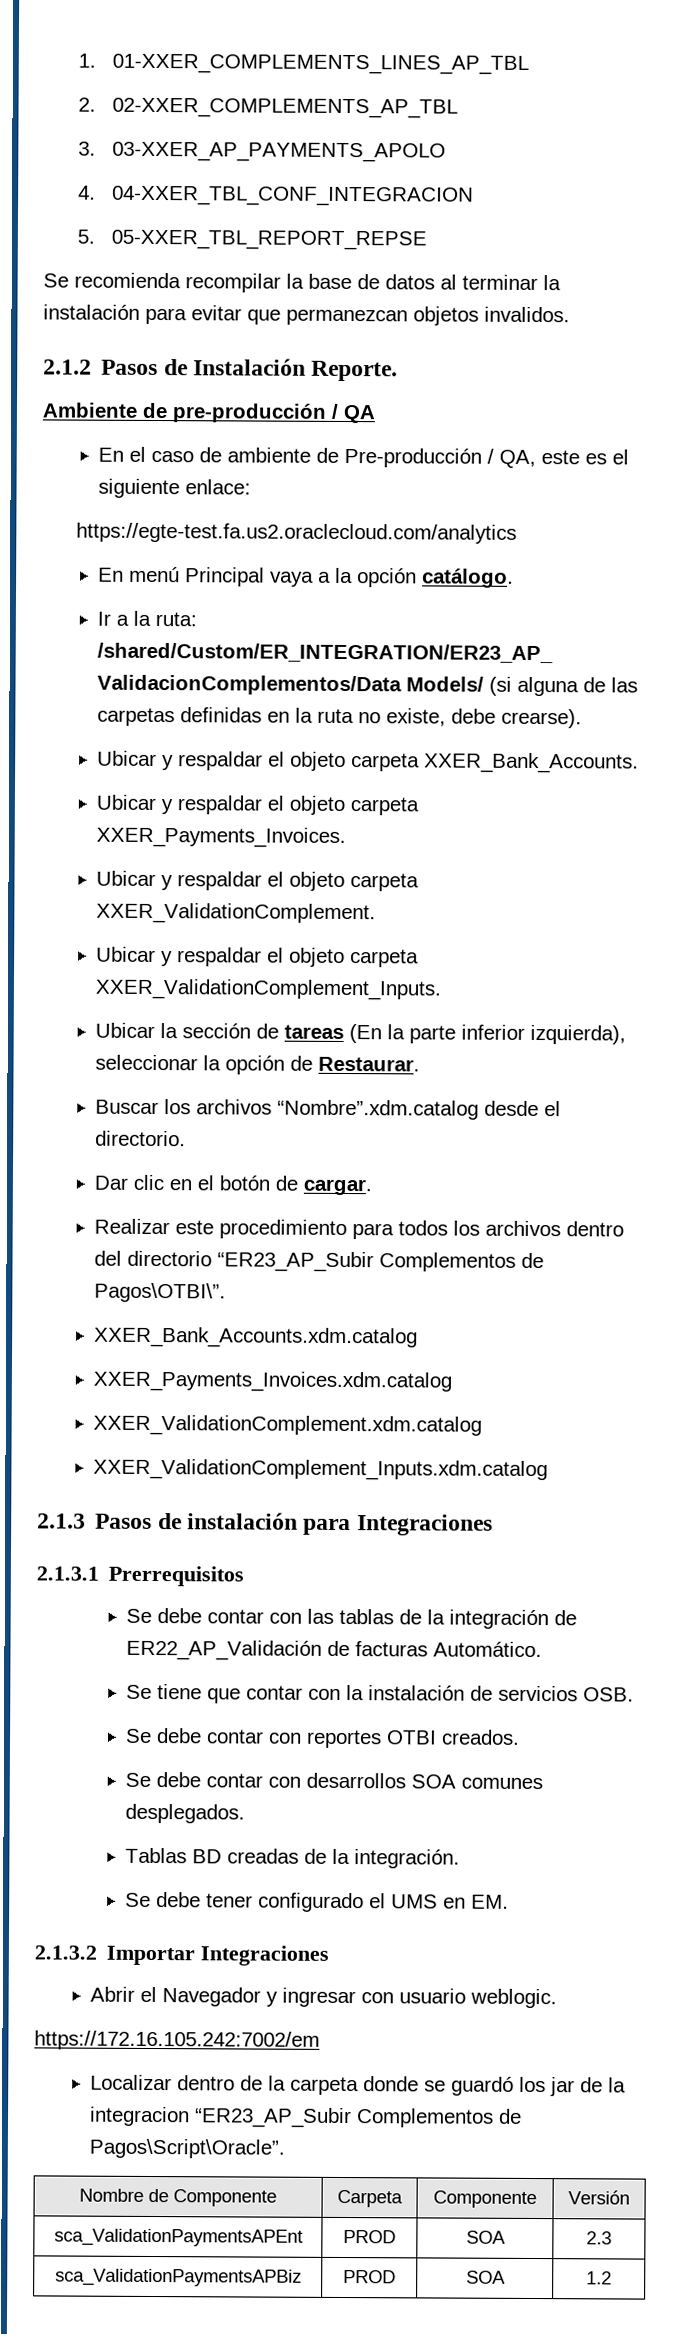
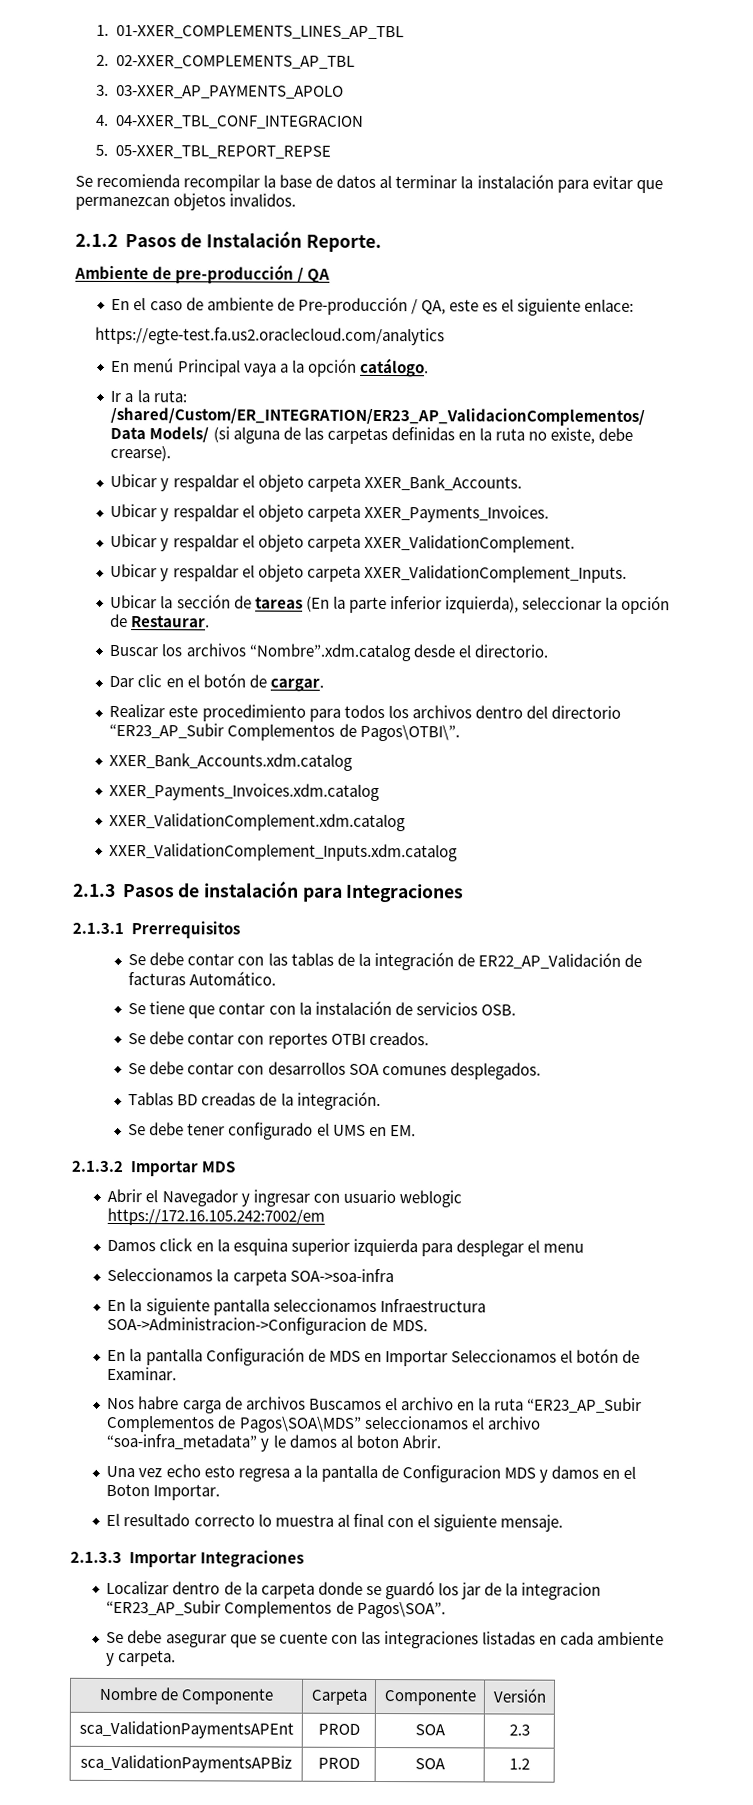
[200,1945,330,1966] Integraciones -> [200,1161,236,1173] MDS
[470,1988,558,2009] [34,2030,320,2051] weblogic. // https://172.16.105.242:7002/em -> [398,1190,462,1208] [107,1207,326,1226] [107,1238,584,1257] [107,1267,394,1286] [107,1298,486,1316] [107,1316,428,1335] [107,1347,640,1367] [107,1366,178,1381] [107,1396,642,1414] [106,1414,541,1433] [106,1433,441,1452] [106,1464,637,1483] [106,1483,221,1501] [106,1512,563,1532] [70,1550,304,1568] weblogic https://172.16.105.242:7002/em // Damos click en la esquina superior izquierda para desplegar el menu // Seleccionamos la carpeta SOA->soa-infra // En la siguiente pantalla seleccionamos Infraestructura SOA->Administracion->Configuracion de MDS. // En la pantalla Configuración de MDS en Importar Seleccionamos el botón de Examinar. // Nos habre carga de archivos Buscamos el archivo en la ruta “ER23_AP_Subir Complementos de Pagos\SOA\MDS” seleccionamos el archivo “soa-infra_metadata” y le damos al boton Abrir. // Una vez echo esto regresa a la pantalla de Configuracion MDS y damos en el Boton Importar. // El resultado correcto lo muestra al final con el siguiente mensaje. // 2.1.3.3 Importar Integraciones
[89,2138,286,2159] Pagos\Script\Oracle”. -> [356,1601,446,1619] [106,1630,664,1649] [106,1650,177,1667] Pagos\SOA”. // Se debe asegurar que se cuente con las integraciones listadas en cada ambiente y carpeta.

